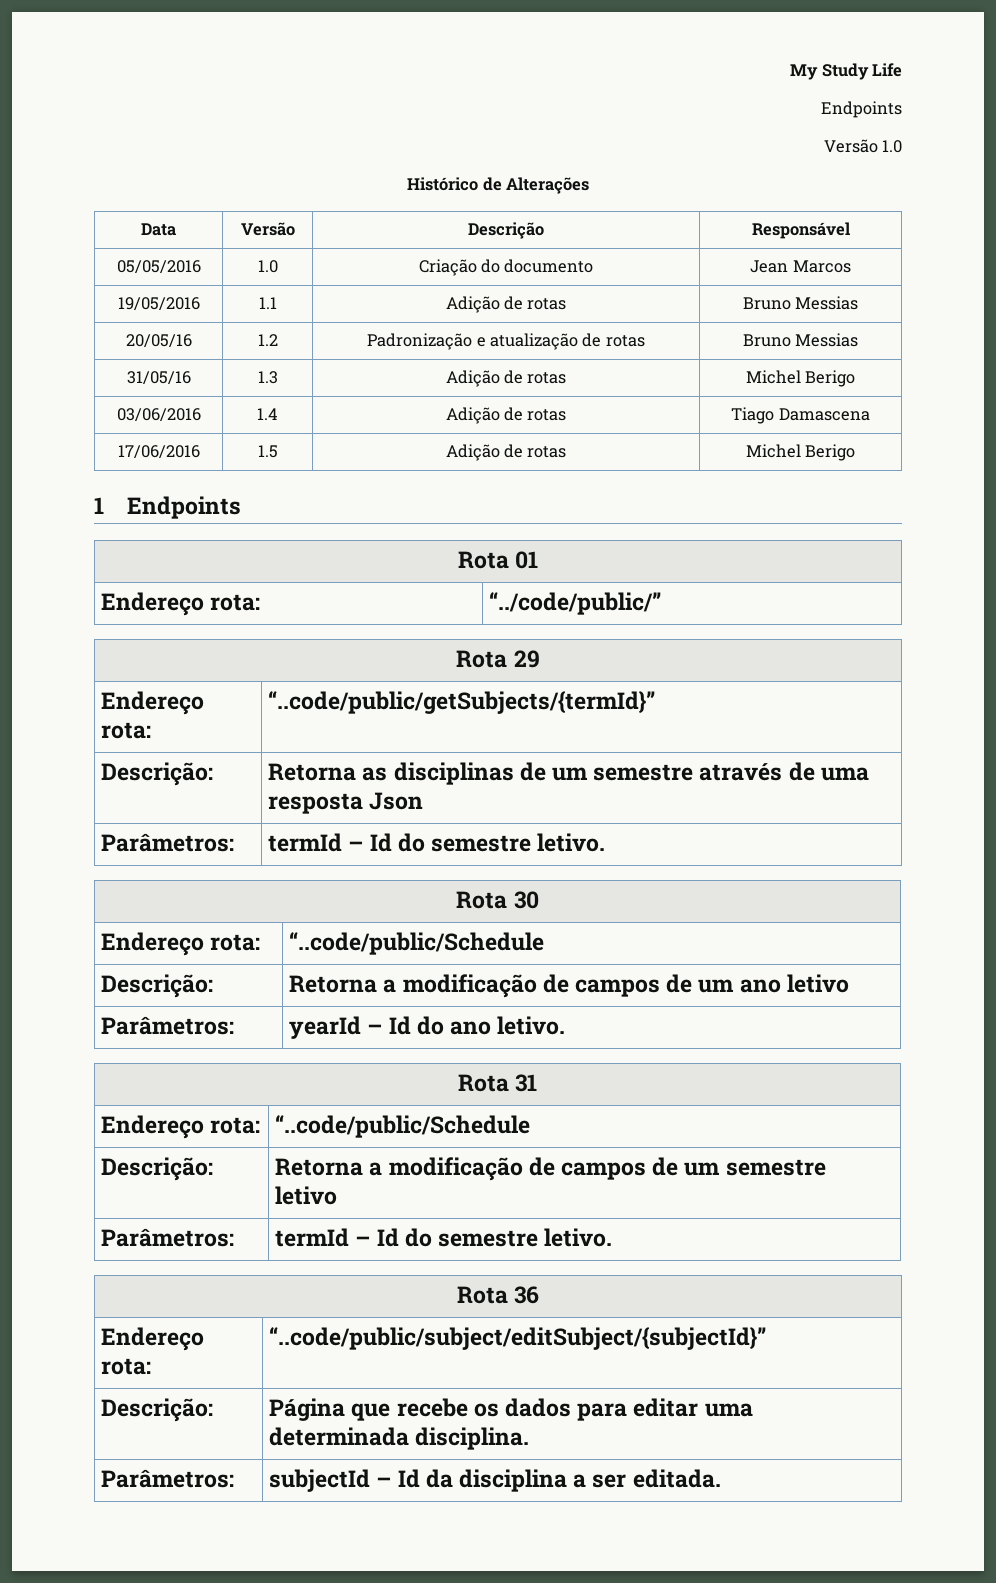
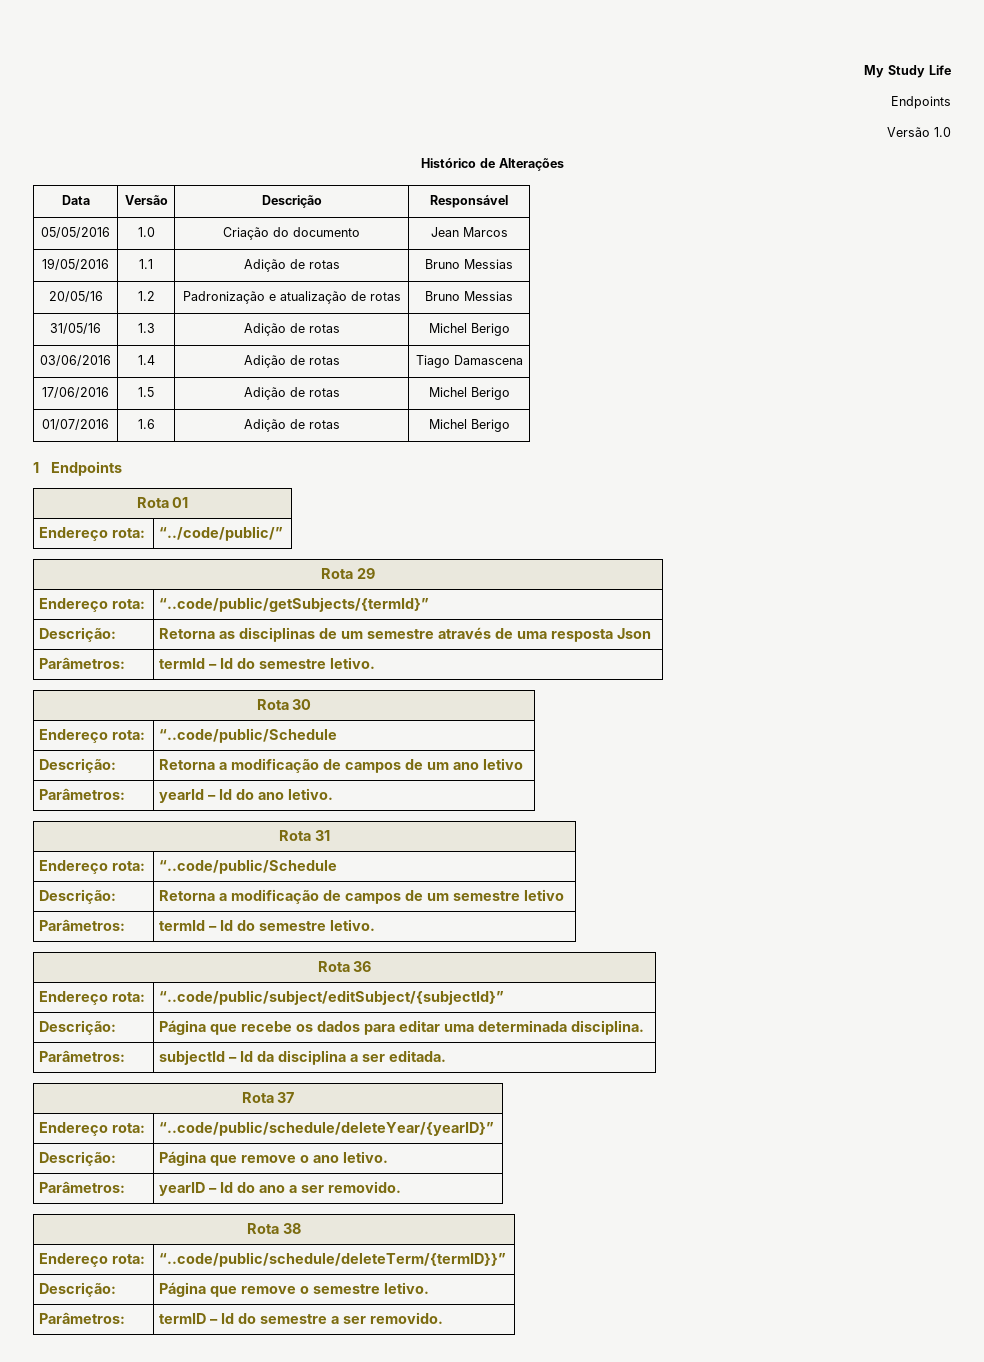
(856, 452) none -> [42,419,109,430] [137,419,155,429] [243,419,340,432] [428,419,510,432] // 01/07/2016 | 1.6 | Adição de rotas | Michel Berigo
(721, 1478) none -> [241,1092,295,1103] [39,1122,146,1136] [159,1121,495,1136] [39,1151,117,1166] [159,1151,389,1166] [39,1181,126,1193] [159,1181,401,1196] [247,1223,301,1234] [39,1253,146,1267] [159,1252,507,1267] [39,1282,117,1297] [159,1282,430,1297] [39,1312,126,1324] [159,1312,443,1324] // Rota 37 // Endereço rota: | “..code/public/schedule/deleteYear/{yearID}” // Descrição: | Página que remove o ano letivo. // Parâmetros: | yearID – Id do ano a ser removido. // Rota 38 // Endereço rota: | “..code/public/schedule/deleteTerm/{termID}}” // Descrição: | Página que remove o semestre letivo. // Parâmetros: | termID – Id do semestre a ser removido.

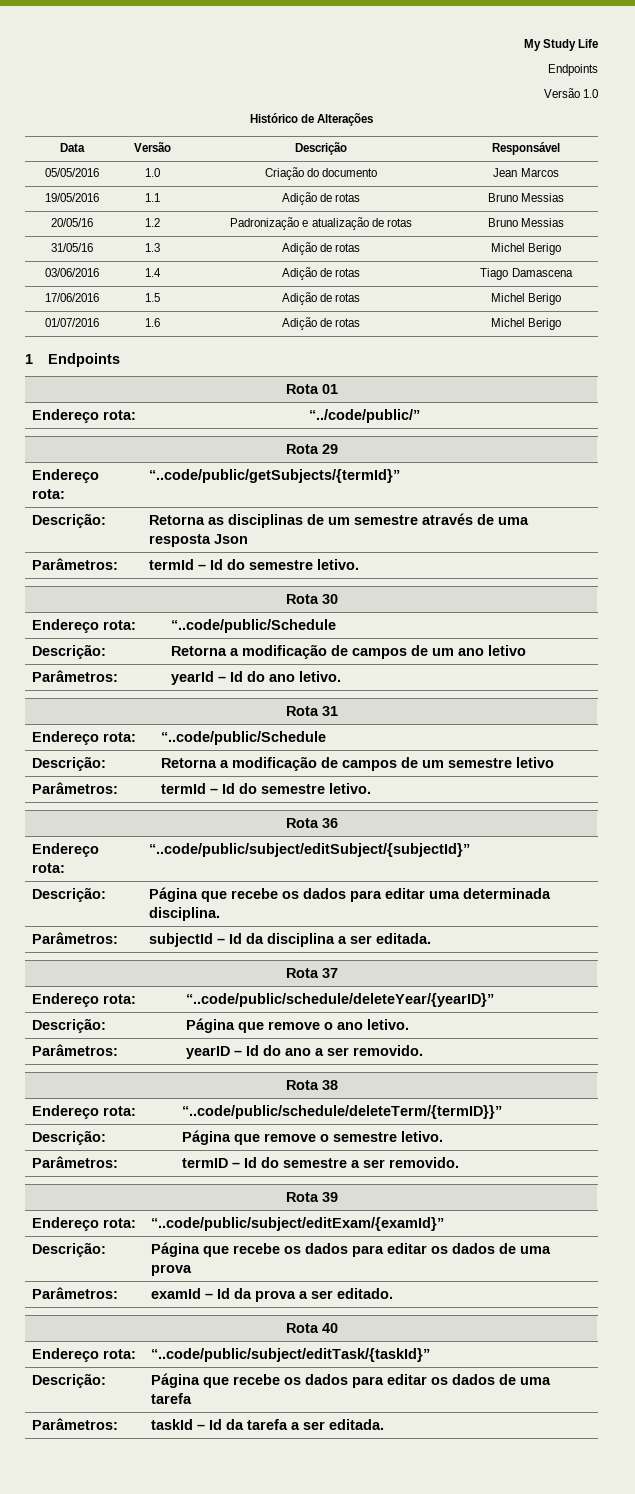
(443, 1318) none -> [285,1192,338,1202] [32,1217,137,1231] [151,1217,445,1231] [32,1242,107,1257] [151,1242,552,1257] [151,1264,193,1276] [32,1287,119,1299] [151,1288,394,1302] [285,1323,338,1333] [32,1348,137,1362] [151,1348,431,1362] [32,1373,107,1388] [151,1373,552,1388] [151,1393,193,1404] [32,1418,119,1430] [151,1419,385,1430] // Rota 39 // Endereço rota: | “..code/public/subject/editExam/{examId}” // Descrição: | Página que recebe os dados para editar os dados de uma prova // Parâmetros: | examId – Id da prova a ser editado. // Rota 40 // Endereço rota: | “..code/public/subject/editTask/{taskId}” // Descrição: | Página que recebe os dados para editar os dados de uma tarefa // Parâmetros: | taskId – Id da tarefa a ser editada.

